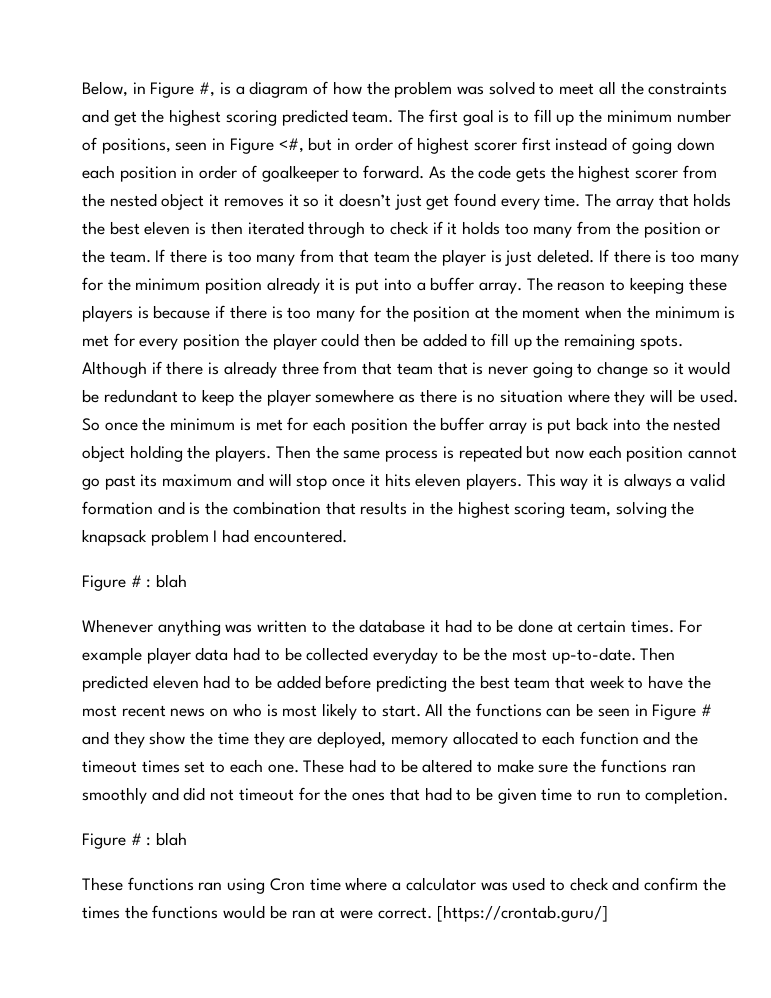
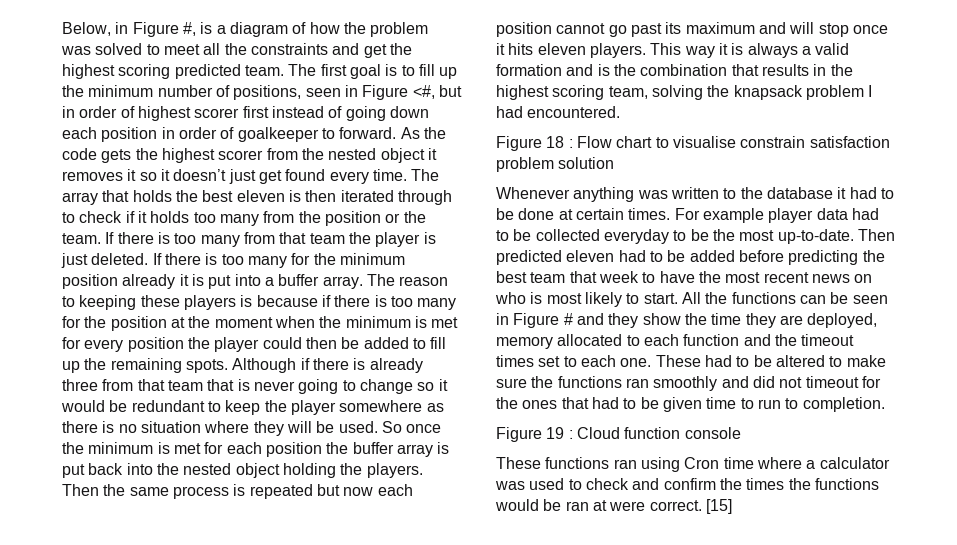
[130,574,188,588] # : blah -> [546,136,890,148] [496,157,615,172] 18 : Flow chart to visualise constrain satisfaction problem solution
[130,832,188,846] # : blah -> [546,427,741,439] 19 : Cloud function console
[436,905,608,922] [https://crontab.guru/] -> [705,499,732,514] [15]

